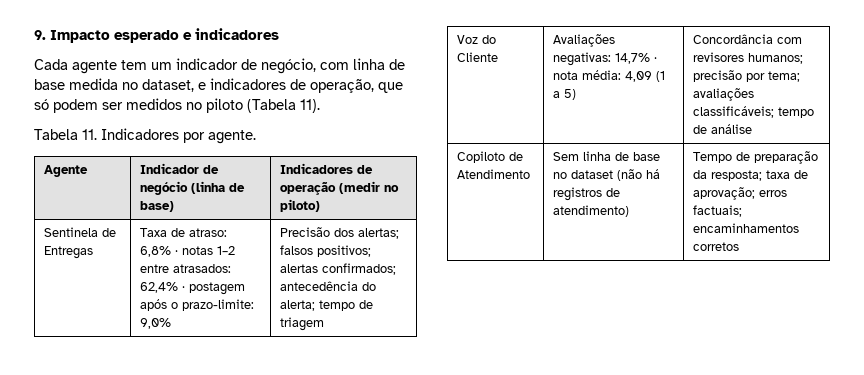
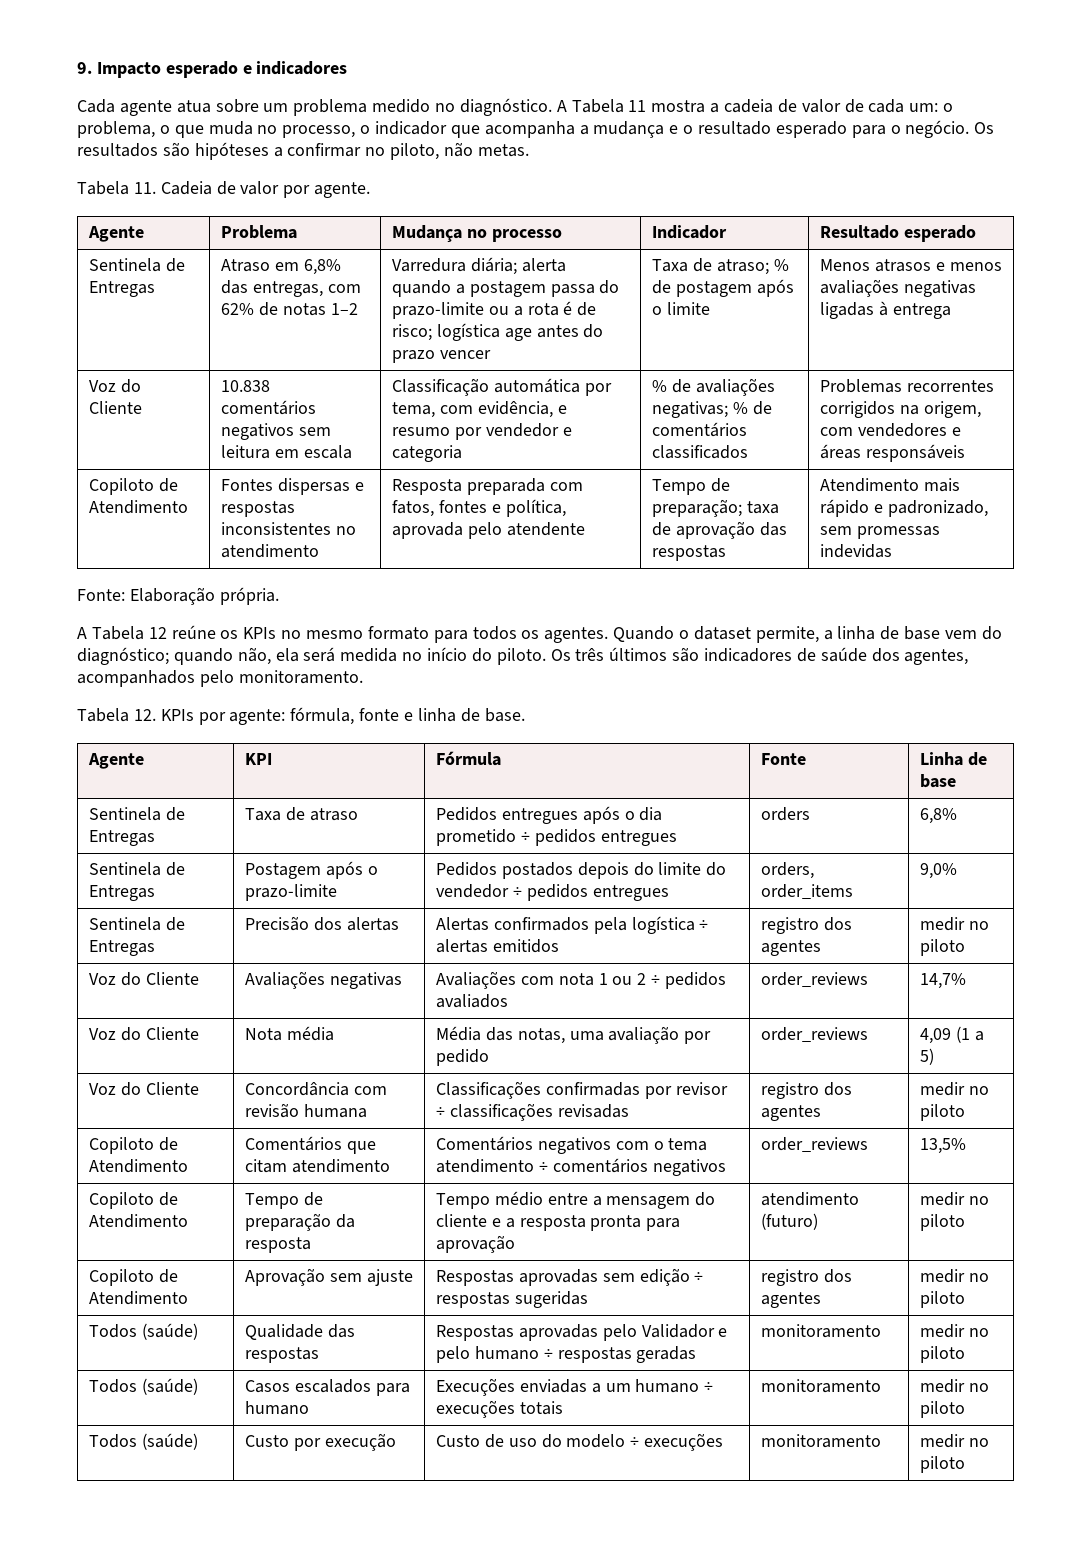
[121,58,405,74] [34,78,403,93] [34,98,320,113] tem um indicador de negócio, com linha de base medida no dataset, e indicadores de operação, que só podem ser medidos no piloto (Tabela 11). -> [176,98,954,116] [77,120,995,138] [77,142,529,160] atua sobre um problema medido no diagnóstico. A Tabela 11 mostra a cadeia de valor de cada um: o problema, o que muda no processo, o indicador que acompanha a mudança e o resultado esperado para o negócio. Os resultados são hipóteses a confirmar no piloto, não metas.
[101,128,179,140] Indicadores -> [160,181,280,195] Cadeia de valor
[140,163,220,174] [140,181,246,195] [140,201,175,212] [280,163,374,174] [280,181,400,195] [280,199,321,212] Indicador de negócio (linha de base) | Indicadores de operação (medir no piloto) -> [220,225,297,239] [391,225,562,243] [651,225,727,239] [819,225,976,242] [88,258,185,272] [88,281,155,297] [220,259,341,275] [220,280,361,297] [220,302,358,316] [391,257,566,275] [391,280,620,297] [391,301,597,319] [391,323,604,341] [391,350,491,363] [651,258,789,275] [651,279,794,297] [651,302,710,315] [819,259,1002,272] [819,279,976,297] [819,301,951,319] [88,379,141,393] [88,401,142,414] [220,380,270,392] [220,400,316,415] [220,423,331,440] [220,445,352,459] [391,378,612,396] [391,401,567,418] [391,423,572,440] [391,445,462,462] [651,378,775,396] [651,401,772,418] [651,422,747,437] [651,445,748,459] [819,379,994,393] [819,401,981,418] [819,423,961,437] [819,444,965,462] [88,478,178,495] [88,500,188,514] [220,478,364,495] [220,501,295,517] [220,522,356,535] [220,544,319,558] [391,478,583,495] [391,499,566,517] [391,522,585,539] [651,478,730,495] [651,499,779,517] [651,521,787,539] [651,545,726,561] [819,478,960,492] [819,499,988,517] [819,526,940,539] [819,544,892,558] [77,587,279,605] [77,625,1002,643] [77,647,969,665] [77,670,363,687] [77,707,525,725] [87,753,144,769] [244,753,272,765] [435,751,501,766] [760,753,806,765] [919,752,987,766] [919,774,956,788] Problema | Mudança no processo | Indicador | Resultado esperado // Sentinela de Entregas | Atraso em 6,8% das entregas, com 62% de notas 1–2 | Varredura diária; alerta quando a postagem passa do prazo-limite ou a rota é de risco; logística age antes do prazo vencer | Taxa de atraso; % de postagem após o limite | Menos atrasos e menos avaliações negativas ligadas à entrega // Voz do Cliente | 10.838 comentários negativos sem leitura em escala | Classificação automática por tema, com evidência, e resumo por vendedor e categoria | % de avaliações negativas; % de comentários classificados | Problemas recorrentes corrigidos na origem, com vendedores e áreas responsáveis // Copiloto de Atendimento | Fontes dispersas e respostas inconsistentes no atendimento | Resposta preparada com fatos, fontes e política, aprovada pelo atendente | Tempo de preparação; taxa de aprovação das respostas | Atendimento mais rápido e padronizado, sem promessas indevidas // Fonte: Elaboração própria. // A Tabela 12 reúne os KPIs no mesmo formato para todos os agentes. Quando o dataset permite, a linha de base vem do diagnóstico; quando não, ela será medida no início do piloto. Os três últimos são indicadores de saúde dos agentes, acompanhados pelo monitoramento. // Tabela 12. KPIs por agente: fórmula, fonte e linha de base. // Agente | KPI | Fórmula | Fonte | Linha de base
[189,228,228,237] [140,246,236,257] [140,264,232,273] [140,282,246,295] [140,299,255,311] [140,318,172,329] [280,227,400,239] [280,245,372,257] [280,263,397,275] [280,281,377,291] [280,300,374,311] [280,317,325,331] [457,35,497,44] [457,52,499,62] [553,34,616,47] [553,52,658,66] [553,70,622,80] atraso: 6,8% · notas 1–2 entre atrasados: 62,4% · postagem após o prazo-limite: 9,0% | Precisão dos alertas; falsos positivos; alertas confirmados; antecedência do alerta; tempo de triagem // Voz do Cliente | Avaliações negativas: 14,7% · nota média: -> [309,808,358,821] [435,806,663,824] [435,829,677,846] [760,807,810,821] [919,808,957,824] [88,862,185,876] [88,885,155,901] [244,861,378,879] [244,884,337,901] [435,862,727,879] [435,884,669,901] [760,862,814,879] [760,884,853,899] [919,863,957,879] [88,917,185,931] [88,940,155,956] [244,916,399,931] [435,916,709,934] [435,939,559,953] [760,917,852,934] [760,940,821,956] [919,917,989,931] [919,939,965,956] [88,972,199,986] [244,971,402,989] [435,971,726,989] [435,994,508,1008] [760,972,868,987] [919,973,966,989] [88,1027,199,1041] [244,1026,334,1041] [435,1026,712,1044] [435,1049,489,1066] [760,1027,868,1042] atraso | Pedidos entregues após o dia prometido ÷ pedidos entregues | orders | 6,8% // Sentinela de Entregas | Postagem após o prazo-limite | Pedidos postados depois do limite do vendedor ÷ pedidos entregues | orders, order_items | 9,0% // Sentinela de Entregas | Precisão dos alertas | Alertas confirmados pela logística ÷ alertas emitidos | registro dos agentes | medir no piloto // Voz do Cliente | Avaliações negativas | Avaliações com nota 1 ou 2 ÷ pedidos avaliados | order_reviews | 14,7% // Voz do Cliente | Nota média | Média das notas, uma avaliação por pedido | order_reviews |
(577, 94) none -> [88,1082,199,1096] // Voz do Cliente
[693,52,804,64] [693,70,801,82] [693,88,755,101] [693,106,815,118] [693,124,753,134] [457,151,524,163] [457,169,531,179] [553,151,661,161] [553,169,661,181] [553,187,621,201] [553,205,630,217] [693,151,819,164] [693,170,809,181] [693,187,788,200] [693,205,743,217] [693,223,800,233] [693,242,740,251] revisores humanos; precisão por tema; avaliações classificáveis; tempo de análise // Copiloto de Atendimento | Sem linha de base no dataset (não há registros de atendimento) | Tempo de preparação da resposta; taxa de aprovação; erros factuais; encaminhamentos corretos -> [244,1103,367,1118] [435,1081,728,1099] [435,1103,629,1121] [760,1082,852,1099] [760,1105,821,1121] [919,1082,989,1096] [919,1104,965,1121] [88,1137,178,1154] [88,1159,188,1173] [244,1136,376,1154] [244,1159,390,1173] [435,1136,708,1154] [435,1158,726,1176] [760,1137,868,1152] [919,1138,966,1154] [88,1192,178,1209] [88,1214,188,1228] [244,1192,323,1209] [244,1213,355,1231] [244,1237,311,1253] [435,1191,716,1209] [435,1214,681,1231] [435,1235,515,1253] [760,1192,859,1206] [760,1213,818,1230] [919,1192,989,1206] [919,1214,965,1231] [88,1269,178,1286] [88,1291,188,1305] [244,1268,413,1286] [435,1268,704,1286] [435,1291,588,1308] [760,1269,852,1286] [760,1292,821,1308] [919,1269,989,1283] [919,1291,965,1308] [88,1323,198,1340] [244,1324,355,1340] [244,1347,319,1363] [435,1324,728,1341] [435,1346,697,1363] [760,1324,881,1338] [919,1324,989,1338] [919,1346,965,1363] [88,1378,198,1395] [244,1379,410,1396] [244,1401,309,1415] [435,1378,714,1396] [435,1400,563,1418] [760,1379,881,1393] [919,1379,989,1393] [919,1401,965,1418] [88,1433,198,1450] [244,1433,396,1451] [435,1433,724,1451] [760,1434,881,1448] [919,1434,989,1448] [919,1456,965,1473] revisão humana | Classificações confirmadas por revisor ÷ classificações revisadas | registro dos agentes | medir no piloto // Copiloto de Atendimento | Comentários que citam atendimento | Comentários negativos com o tema atendimento ÷ comentários negativos | order_reviews | 13,5% // Copiloto de Atendimento | Tempo de preparação da resposta | Tempo médio entre a mensagem do cliente e a resposta pronta para aprovação | atendimento (futuro) | medir no piloto // Copiloto de Atendimento | Aprovação sem ajuste | Respostas aprovadas sem edição ÷ respostas sugeridas | registro dos agentes | medir no piloto // Todos (saúde) | Qualidade das respostas | Respostas aprovadas pelo Validador e pelo humano ÷ respostas geradas | monitoramento | medir no piloto // Todos (saúde) | Casos escalados para humano | Execuções enviadas a um humano ÷ execuções totais | monitoramento | medir no piloto // Todos (saúde) | Custo por execução | Custo de uso do modelo ÷ execuções | monitoramento | medir no piloto

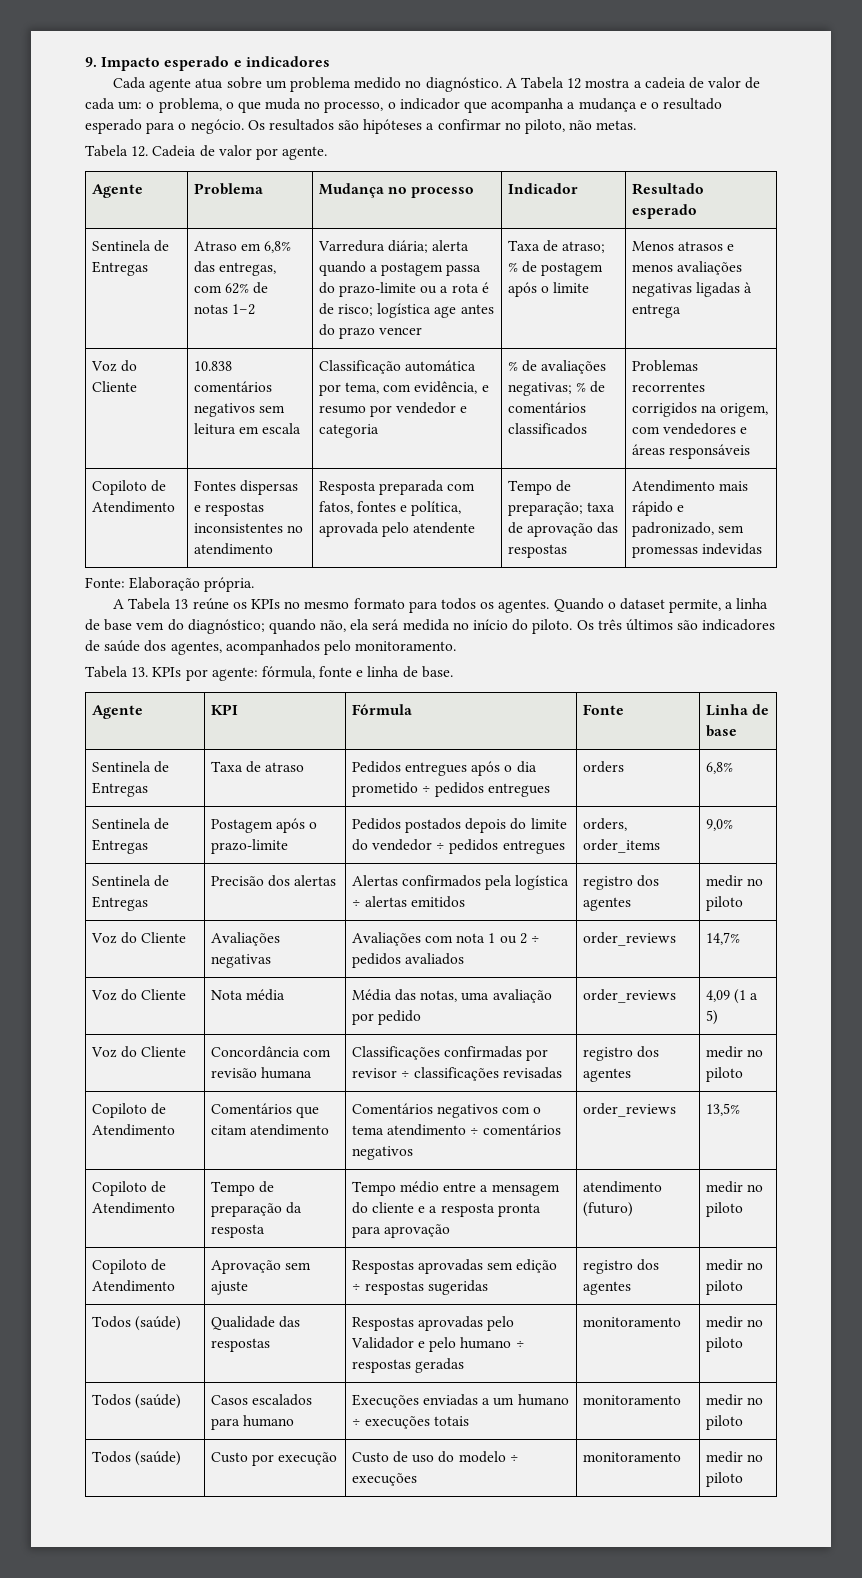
[628,100,647,112] 11 -> [567,78,582,89] 12
[133,182,156,194] 11. -> [131,146,149,157] 12.
[148,627,167,639] 12 -> [174,599,189,609] 13
[133,709,156,721] 12. -> [131,667,149,677] 13.

